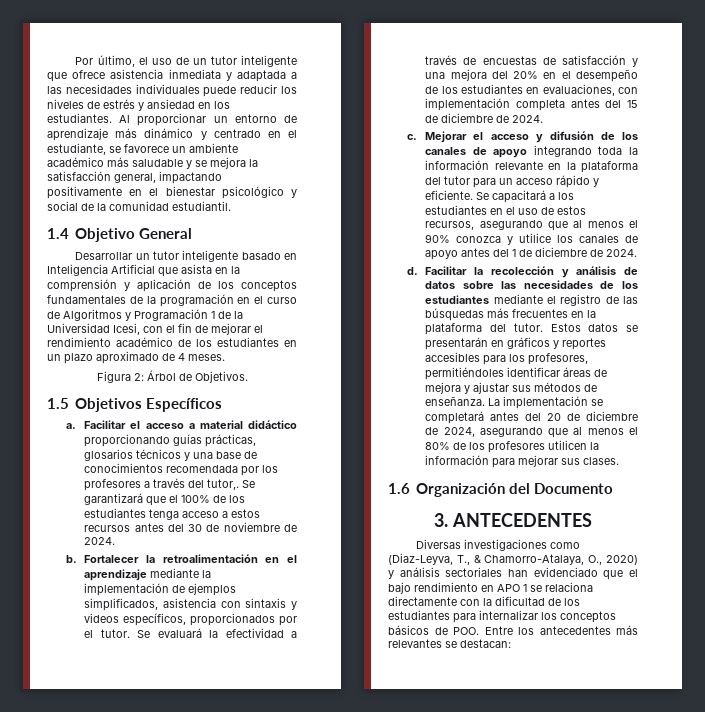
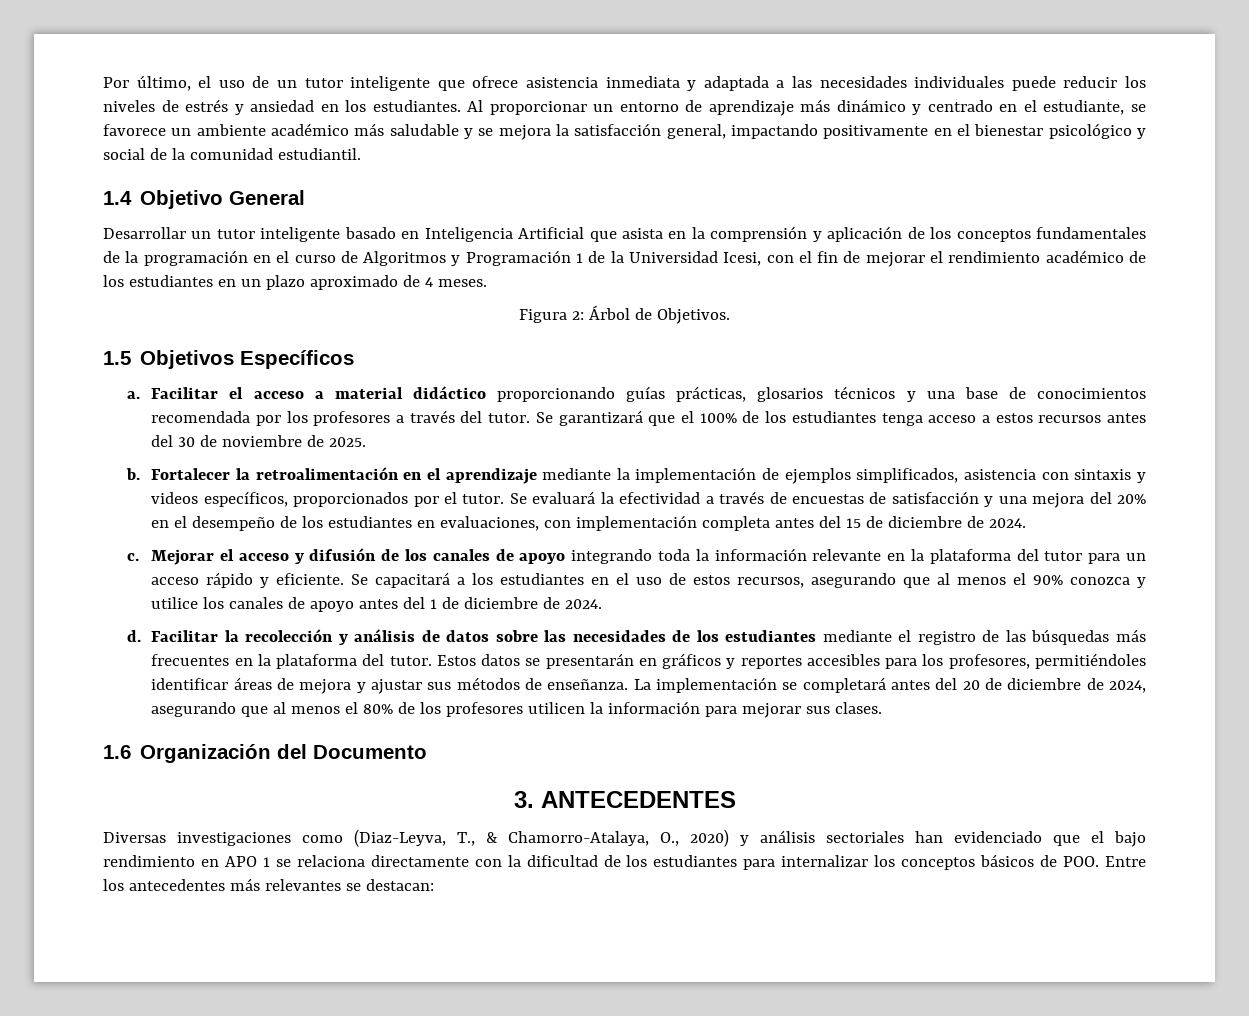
[207,479,240,490] tutor,. -> [488,413,531,423] tutor.
[84,537,116,545] 2024. -> [329,437,367,447] 2025.

